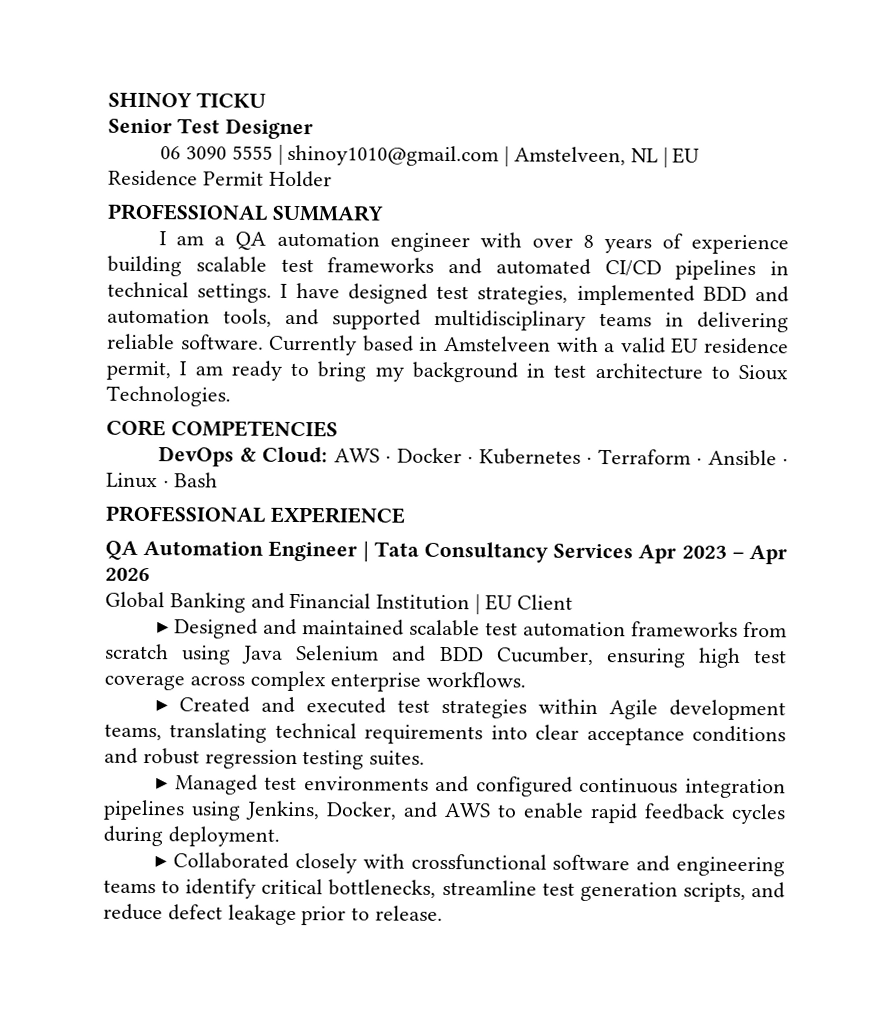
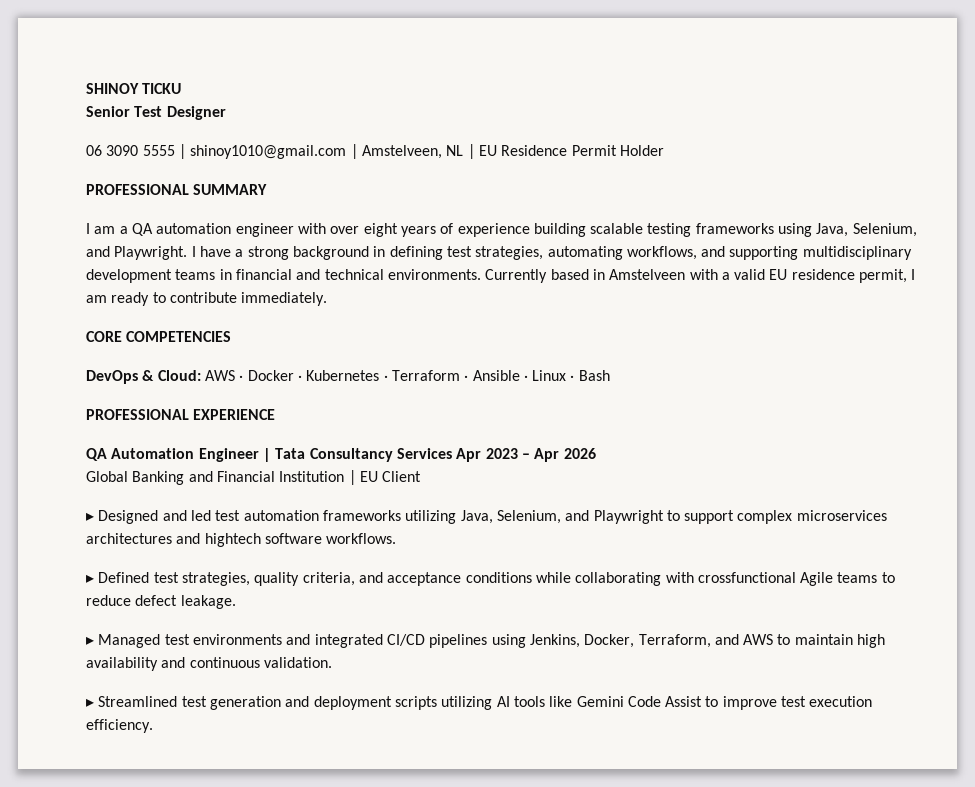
[582,234,594,248] 8 -> [363,223,398,237] eight
[280,257,789,281] [107,281,789,306] [107,308,789,333] [107,333,264,351] test frameworks and automated CI/CD pipelines in technical settings. I have designed test strategies, implemented BDD and automation tools, and supported multidisciplinary teams in delivering reliable software. -> [647,223,917,237] [86,246,912,260] [86,269,481,283] testing frameworks using Java, Selenium, and Playwright. I have a strong background in defining test strategies, automating workflows, and supporting multidisciplinary development teams in financial and technical environments.
[317,361,788,383] [106,385,231,407] bring my background in test architecture to Sioux Technologies. -> [169,292,328,306] contribute immediately.
[302,619,481,637] maintained scalable -> [190,510,211,521] led
[743,621,787,638] [105,643,787,668] [104,670,527,692] [156,696,786,721] [104,722,787,746] [104,747,426,770] from scratch using Java Selenium and BDD Cucumber, ensuring high test coverage across complex enterprise workflows. // ▸ Created and executed test strategies within Agile development teams, translating technical requirements into clear acceptance conditions and robust regression testing suites. -> [405,510,887,524] [86,533,397,547] [86,572,895,586] [86,595,236,609] utilizing Java, Selenium, and Playwright to support complex microservices architectures and hightech software workflows. // ▸ Defined test strategies, quality criteria, and acceptance conditions while collaborating with crossfunctional Agile teams to reduce defect leakage.
[475,776,786,799] configured continuous integration -> [314,634,425,648] integrated CI/CD
(397, 810) none -> [638,634,711,648] Terraform,
[523,802,786,825] [103,825,280,847] [155,852,785,877] [103,878,785,902] [103,903,444,926] enable rapid feedback cycles during deployment. // ▸ Collaborated closely with crossfunctional software and engineering teams to identify critical bottlenecks, streamline test generation scripts, and reduce defect leakage prior to release. -> [794,634,886,648] [86,657,332,671] [86,696,873,710] [86,719,153,733] maintain high availability and continuous validation. // ▸ Streamlined test generation and deployment scripts utilizing AI tools like Gemini Code Assist to improve test execution efficiency.

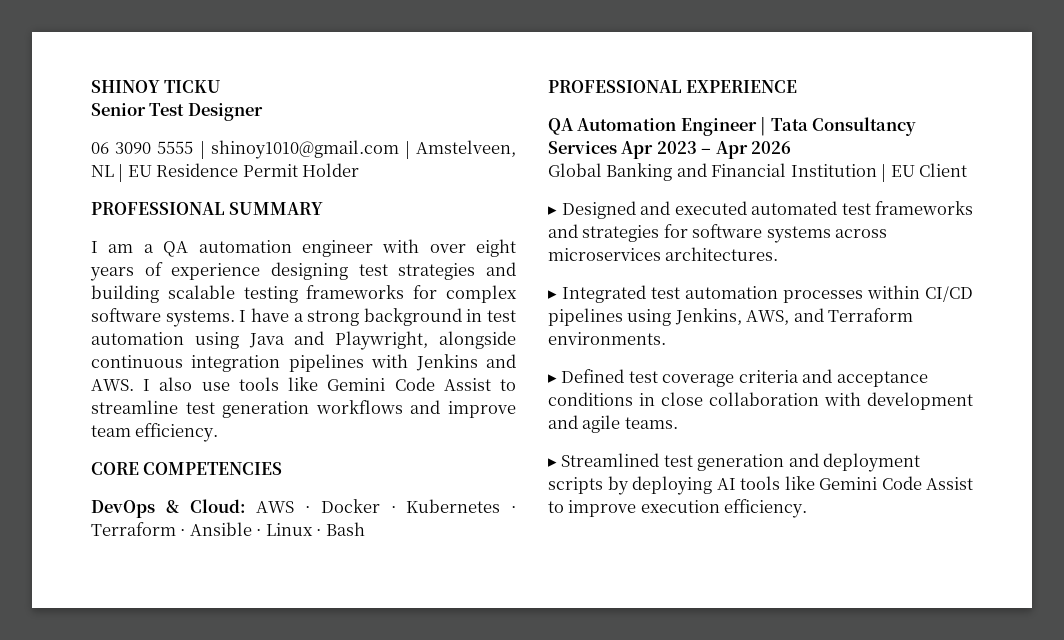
[533,223,917,237] [86,246,188,260] building scalable testing frameworks using Java, Selenium, and Playwright. -> [271,262,516,280] [91,285,517,303] [91,308,235,327] designing test strategies and building scalable testing frameworks for complex software systems.
[389,246,912,260] [86,269,916,283] [86,292,328,306] defining test strategies, automating workflows, and supporting multidisciplinary development teams in financial and technical environments. Currently based in Amstelveen with a valid EU residence permit, I am ready to contribute immediately. -> [487,310,516,322] [91,331,516,350] [91,354,516,372] [91,377,516,391] [91,400,516,418] [91,423,219,442] test automation using Java and Playwright, alongside continuous integration pipelines with Jenkins and AWS. I also use tools like Gemini Code Assist to streamline test generation workflows and improve team efficiency.
[190,510,887,524] [86,533,397,547] [86,572,895,586] [86,595,236,609] [86,634,886,648] [86,657,332,671] led test automation frameworks utilizing Java, Selenium, and Playwright to support complex microservices architectures and hightech software workflows. // ▸ Defined test strategies, quality criteria, and acceptance conditions while collaborating with crossfunctional Agile teams to reduce defect leakage. // ▸ Managed test environments and integrated CI/CD pipelines using Jenkins, Docker, Terraform, and AWS to maintain high availability and continuous validation. -> [674,201,973,215] [548,224,888,243] [548,247,779,261] [548,285,973,303] [548,308,914,326] [548,332,666,345] [548,369,928,387] [548,392,973,410] [548,415,678,433] executed automated test frameworks and strategies for software systems across microservices architectures. // ▸ Integrated test automation processes within CI/CD pipelines using Jenkins, AWS, and Terraform environments. // ▸ Defined test coverage criteria and acceptance conditions in close collaboration with development and agile teams.
[441,696,493,710] utilizing -> [607,476,712,495] by deploying
[781,696,807,707] test -> (637, 508) none

